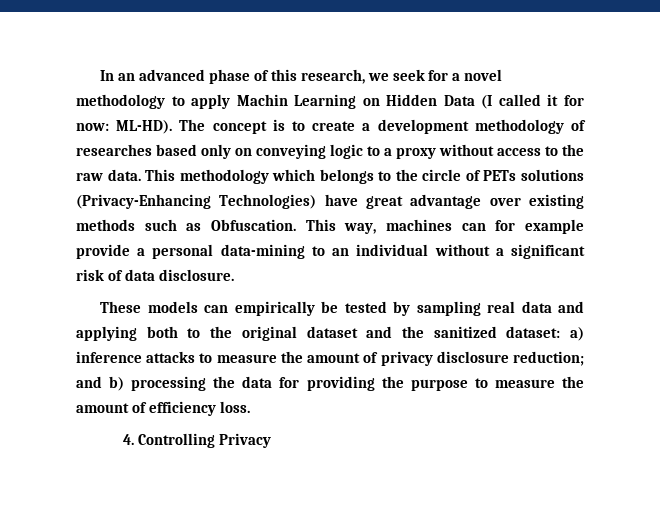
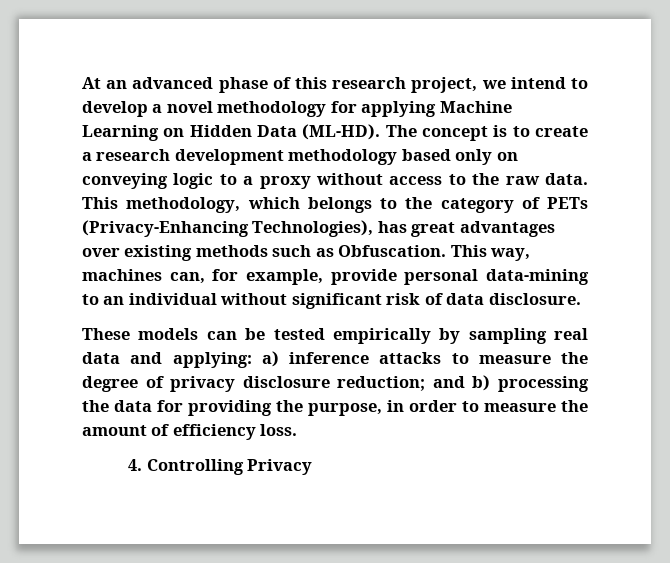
[100,70,115,81] In -> [82,77,101,89] At
[300,69,503,84] [76,94,584,109] [76,120,173,134] research, we seek for a novel methodology to apply Machin Learning on Hidden Data (I called it for now: ML-HD). -> [332,77,588,93] [82,101,512,117] [82,124,381,141] research project, we intend to develop a novel methodology for applying Machine Learning on Hidden Data (ML-HD).
(371, 127) none -> [96,149,171,161] research
[571,120,586,131] [76,144,152,156] of researches -> (398, 157) none
[179,169,269,184] methodology -> [126,197,241,213] methodology,
[422,169,462,181] circle -> [440,198,514,213] category
[521,169,584,181] [76,194,482,209] solutions (Privacy-Enhancing Technologies) have great advantage -> [82,220,555,237] (Privacy-Enhancing Technologies), has great advantages
[461,219,584,234] [76,244,146,259] can for example provide a -> [169,269,397,285] can, for example, provide
[495,248,504,256] a -> (288, 299) none
[234,301,315,316] empirically -> (237, 335) none
(387, 307) none -> [332,328,431,344] empirically
[76,326,561,341] applying both to the original dataset and the sanitized dataset: -> [172,352,252,368] applying:
[307,353,361,363] amount -> [82,376,138,392] degree
[410,379,468,391] purpose -> [308,400,457,416] purpose, in order

